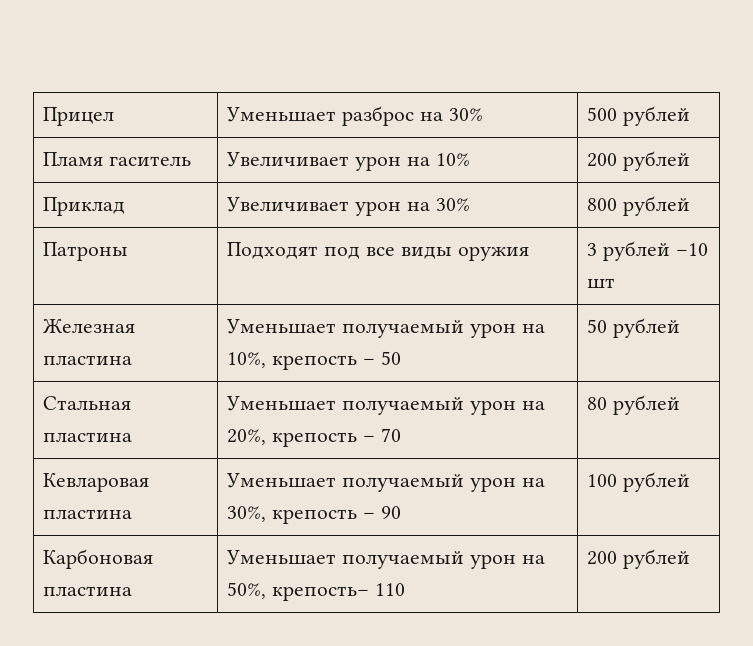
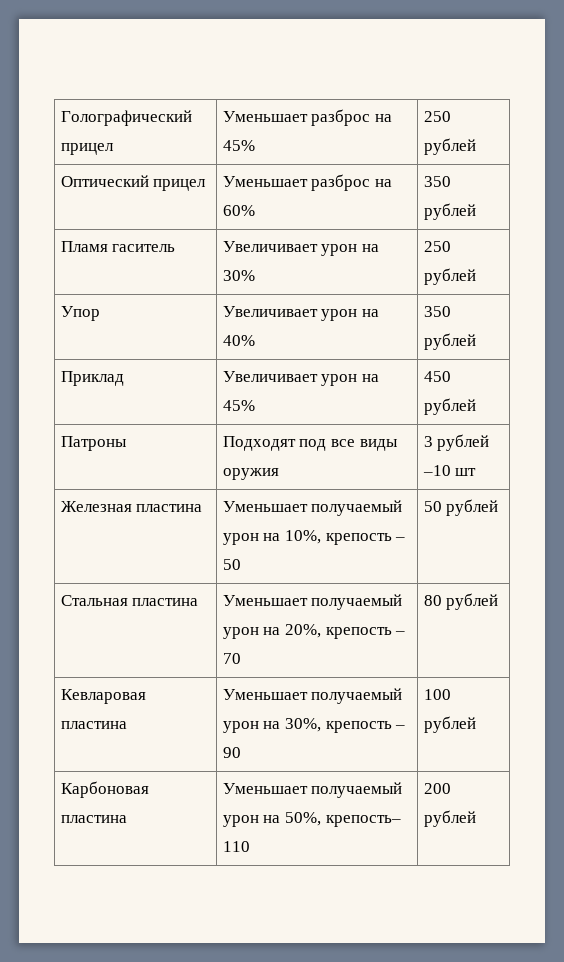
[43,107,115,126] [226,106,483,126] [587,107,618,121] Прицел | Уменьшает разброс на 30% | 500 -> [60,110,192,126] [60,143,114,155] [222,109,392,126] [222,140,255,151] [423,111,451,122] [423,138,476,155] [60,175,207,191] [222,174,392,191] [222,205,255,216] [423,176,451,187] Голографический прицел | Уменьшает разброс на 45% | 250 рублей // Оптический прицел | Уменьшает разброс на 60% | 350
[435,153,470,166] [587,153,618,167] 10% | 200 -> [222,270,255,281] [423,241,451,252] [423,268,476,285] [60,306,100,321] [222,306,379,321] [222,335,255,346] [423,306,451,317] 30% | 250 рублей // Упор | Увеличивает урон на 40% | 350
[435,198,470,211] [587,198,618,211] 30% | 800 -> [222,400,255,411] [423,371,451,382] 45% | 450

